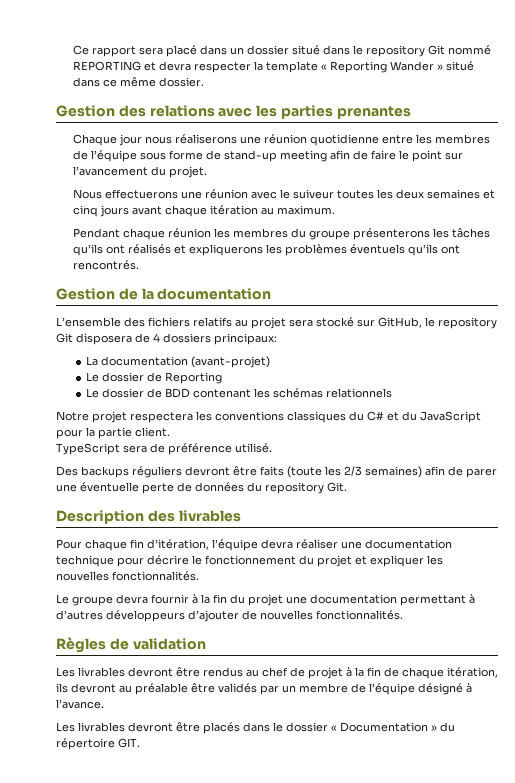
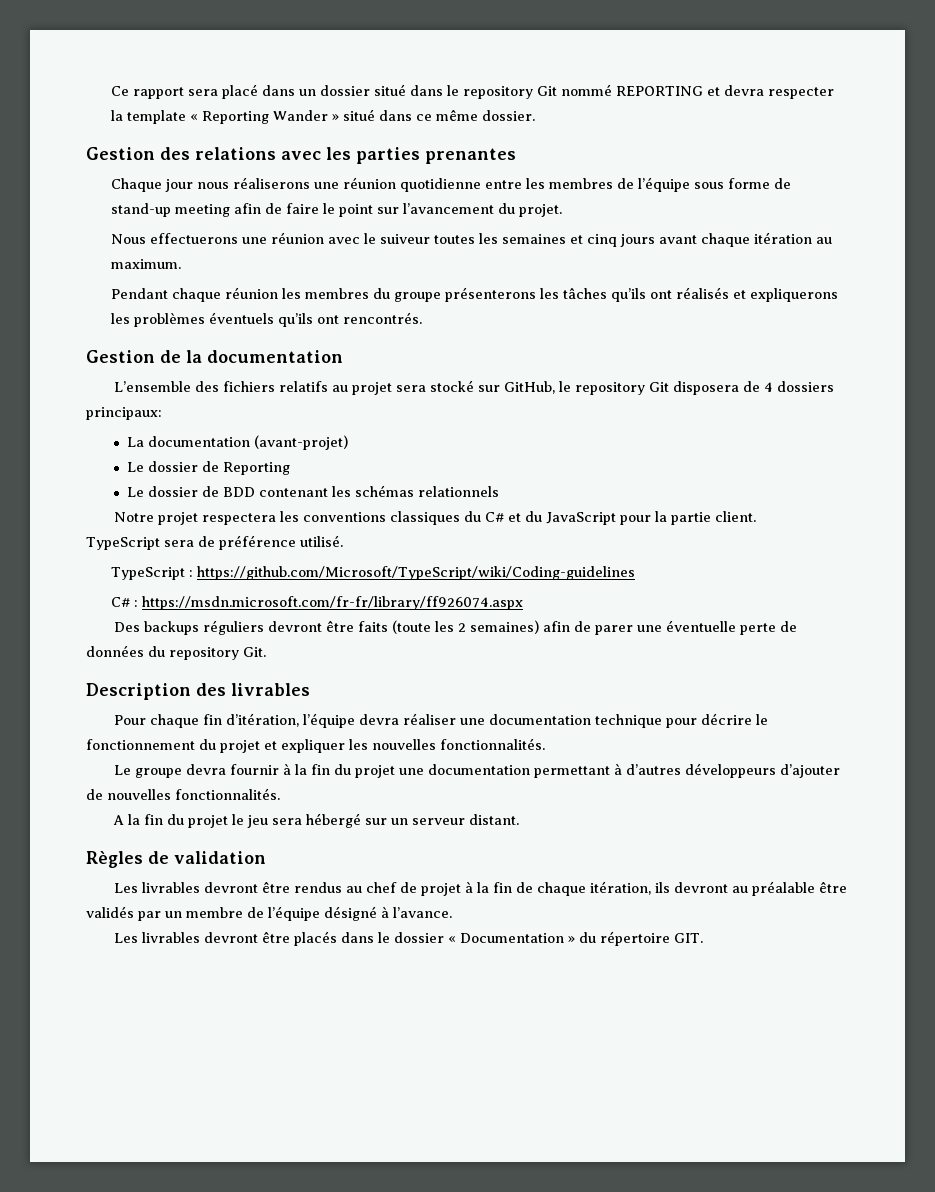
[396,189,425,199] deux -> (499, 238) none
(272, 448) none -> [111,566,636,580] [111,596,524,610] // TypeScript : https://github.com/Microsoft/TypeScript/wiki/Coding-guidelines // C# : https://msdn.microsoft.com/fr-fr/library/ff926074.aspx
[344,466,362,476] 2/3 -> [458,623,467,632] 2
(403, 615) none -> [113,813,520,828] // A la fin du projet le jeu sera hébergé sur un serveur distant.

